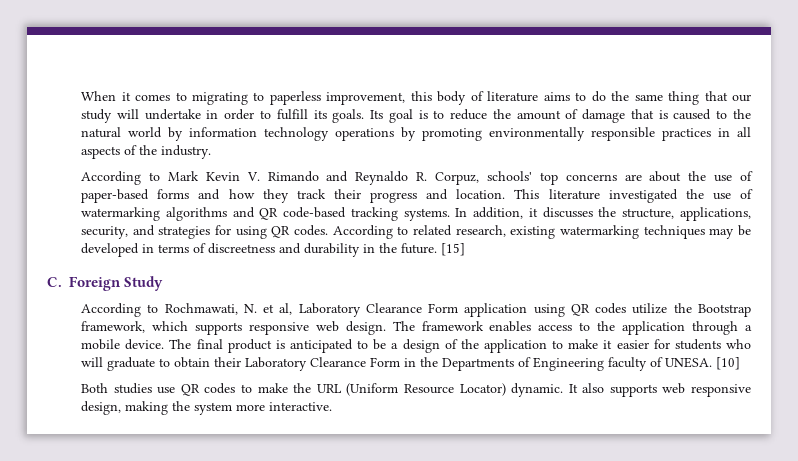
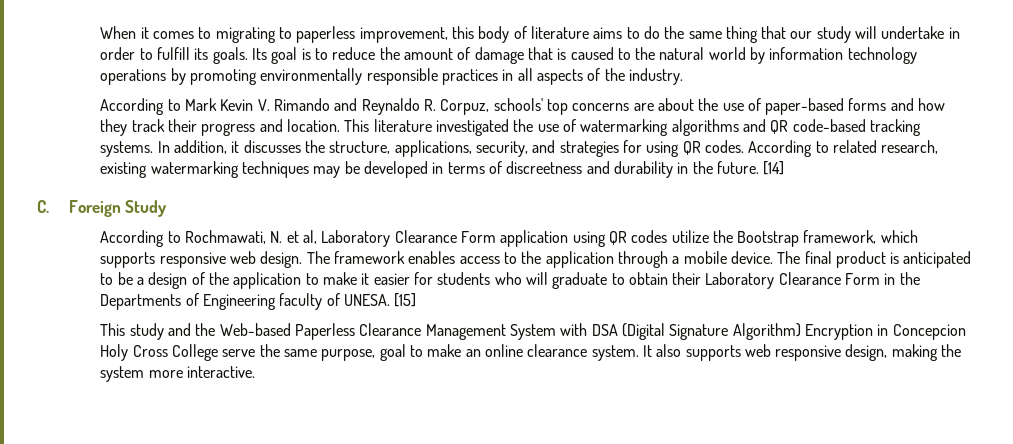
[441,243,466,256] [15] -> [763,161,785,175] [14]
[716,357,741,370] [81,383,564,397] [10] // Both studies use QR codes to make the URL (Uniform Resource Locator) dynamic. -> [394,293,417,307] [100,323,966,340] [100,344,639,361] [15] // This study and the Web-based Paperless Clearance Management System with DSA (Digital Signature Algorithm) Encryption in Concepcion Holy Cross College serve the same purpose, goal to make an online clearance system.

